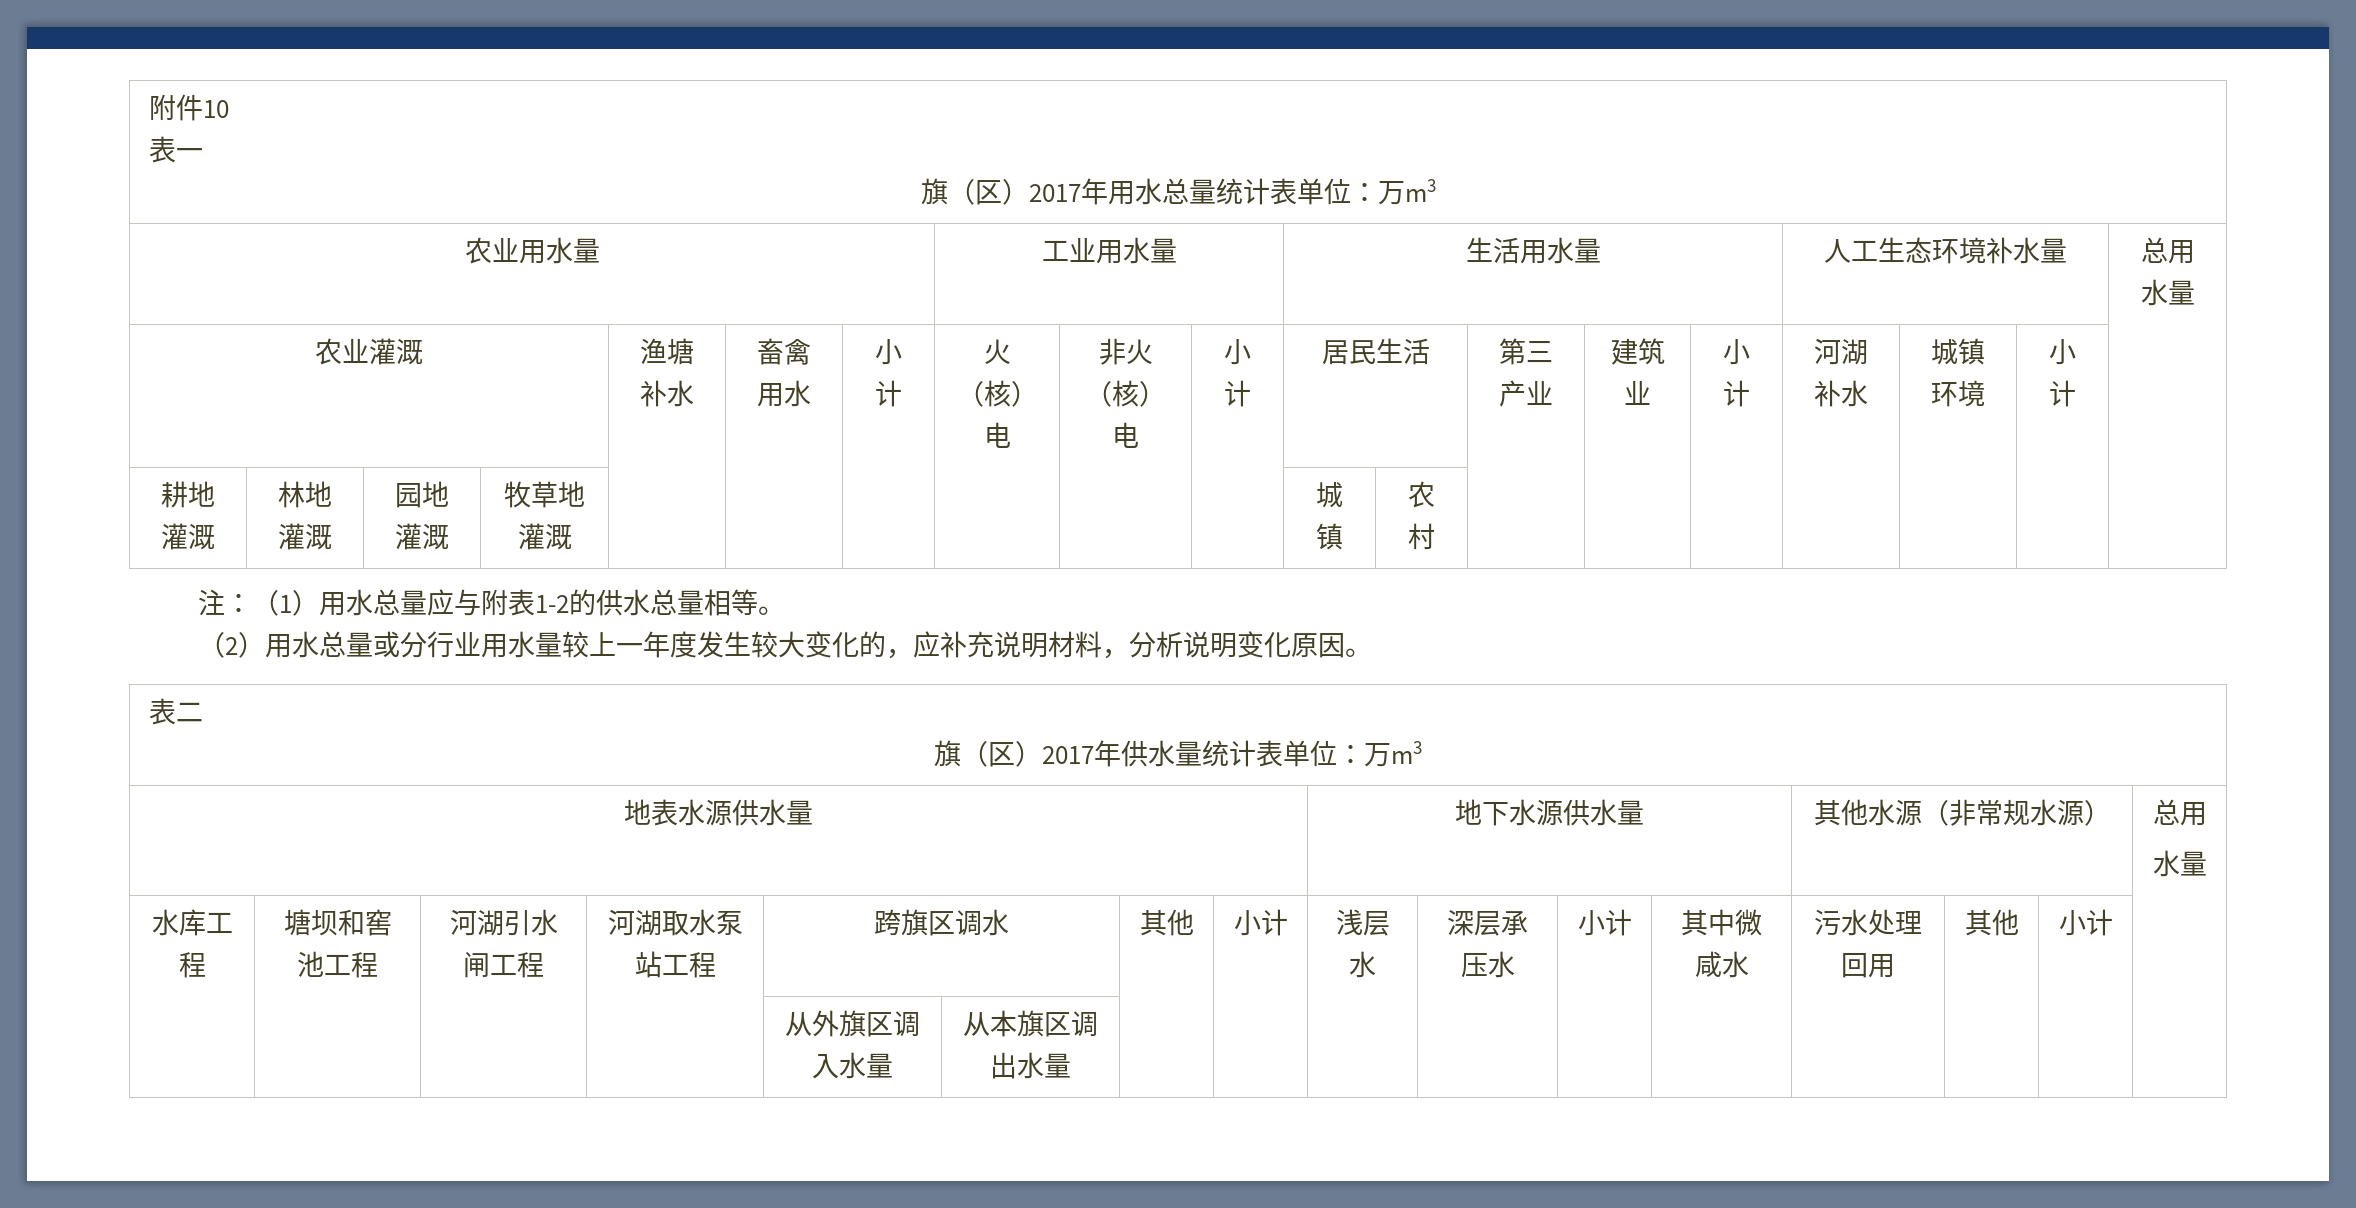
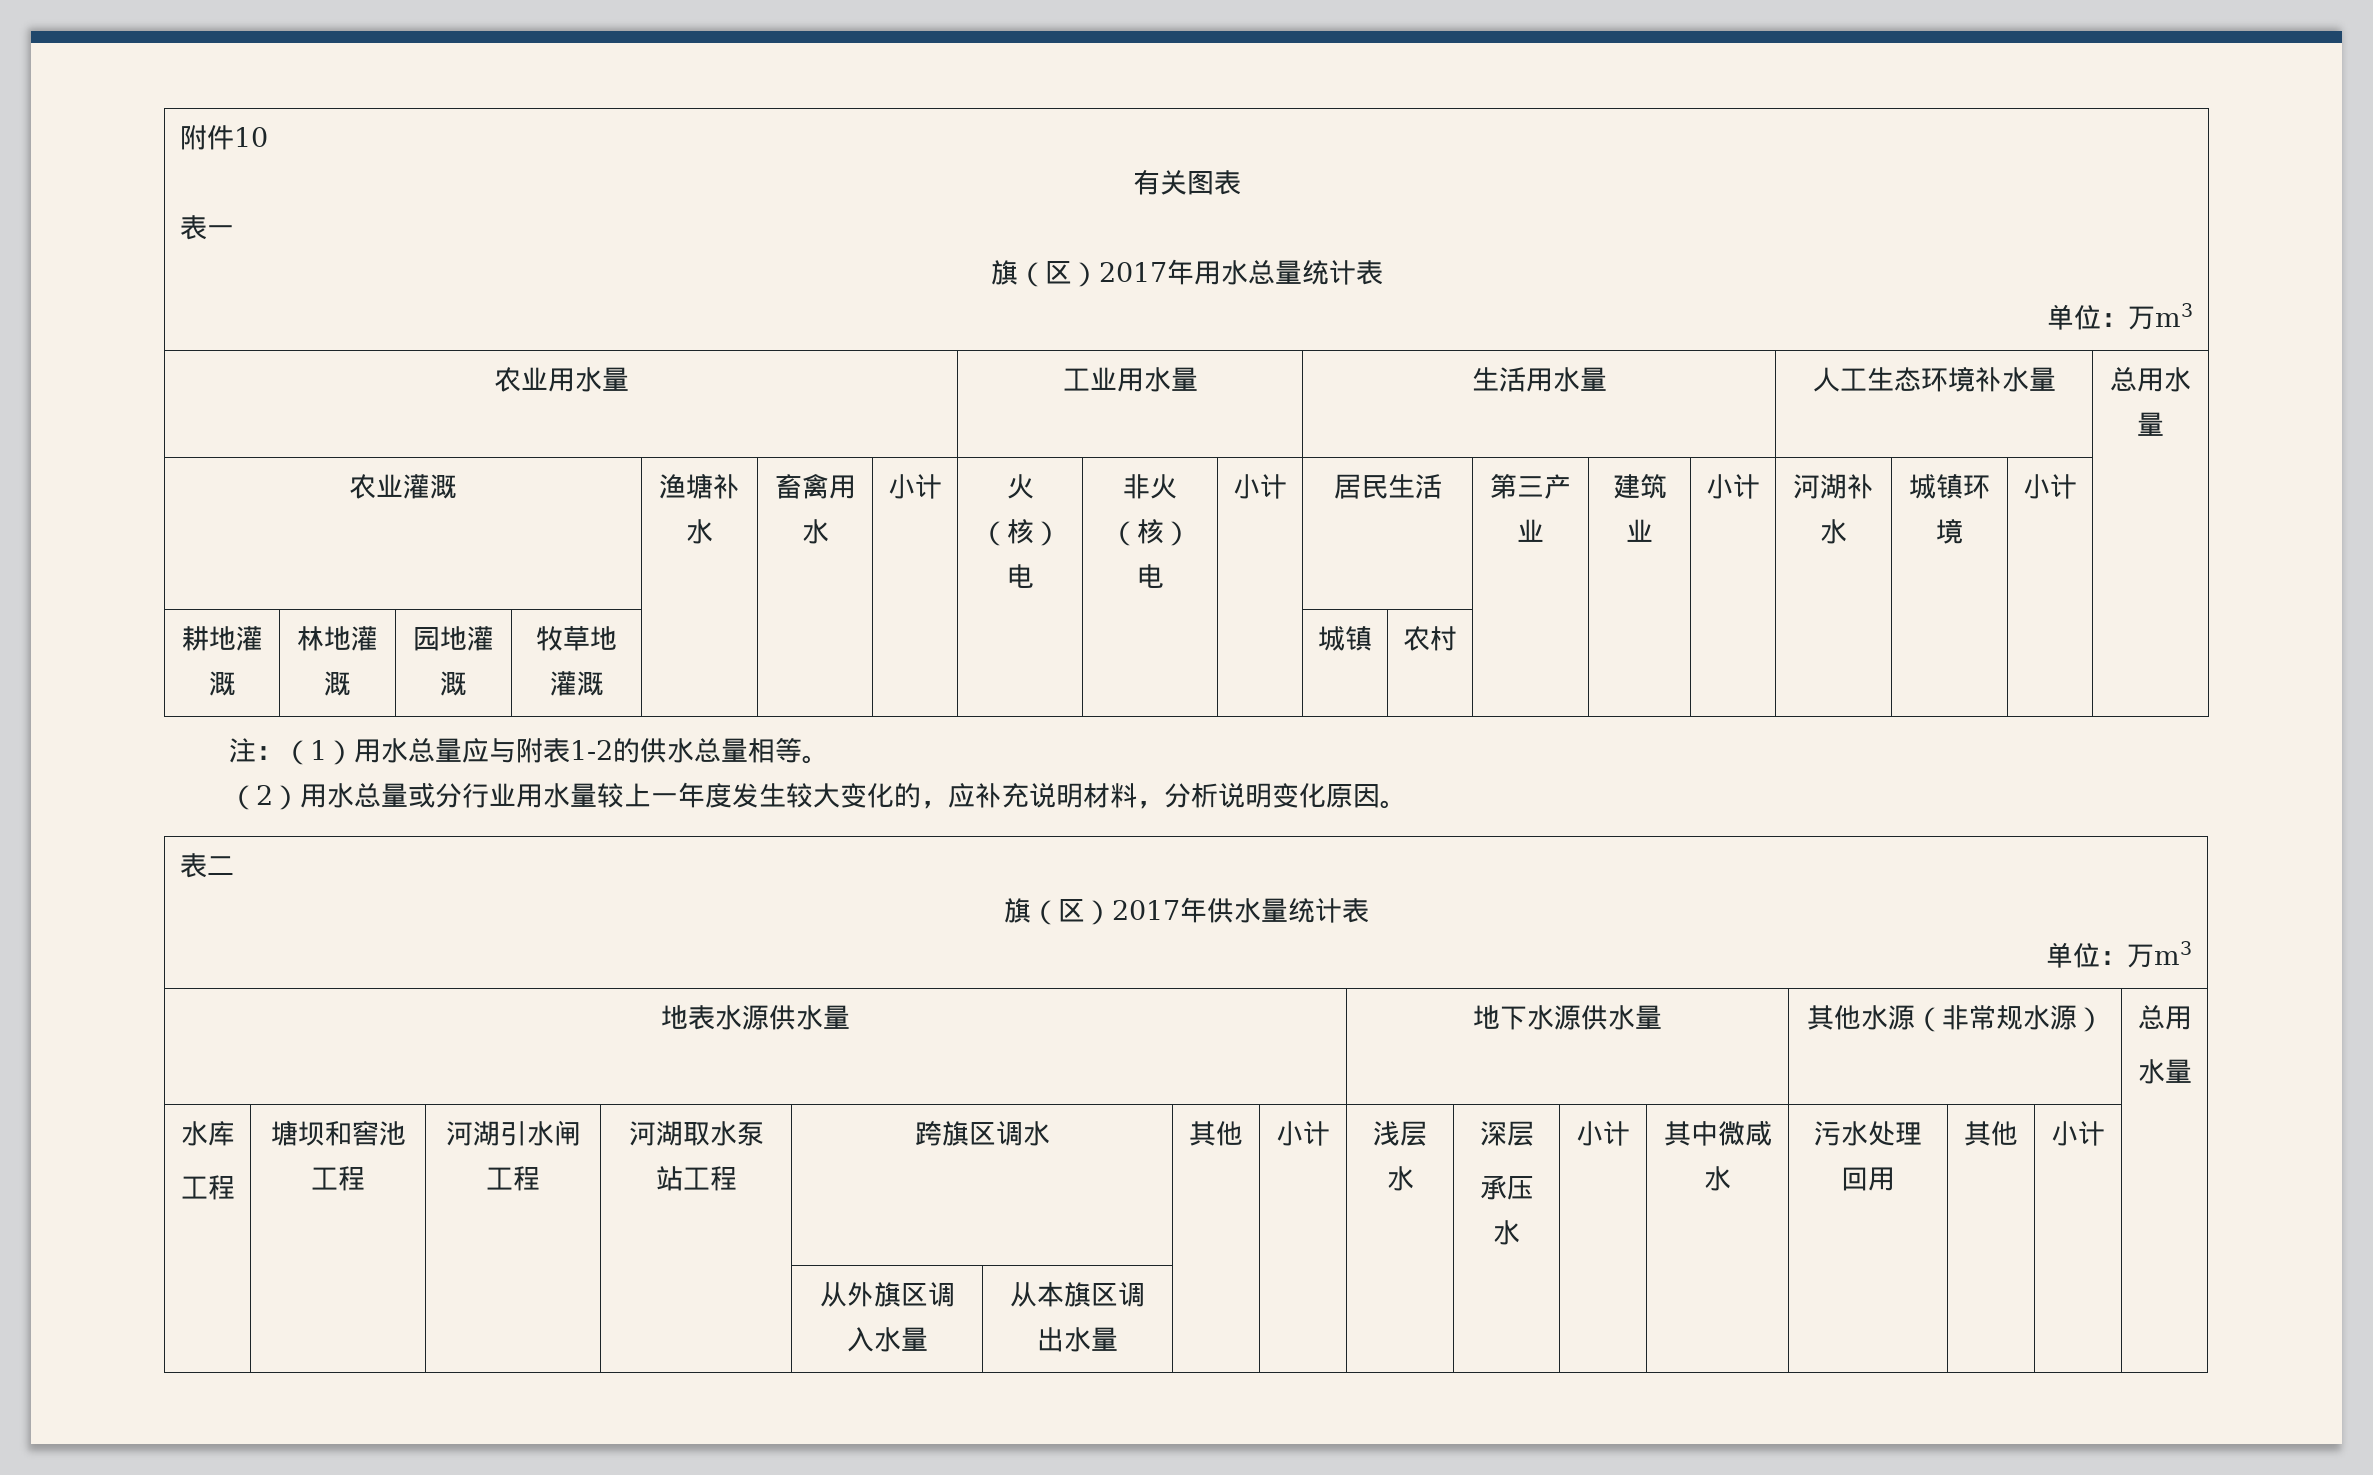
(230, 109) none -> [1132,170,1241,195] // 有关图表
(1297, 191) none -> (1383, 272) //
(1283, 753) none -> (1369, 910) //
(206, 922) none -> (235, 1133) //
(1501, 923) none -> (1534, 1133) //

